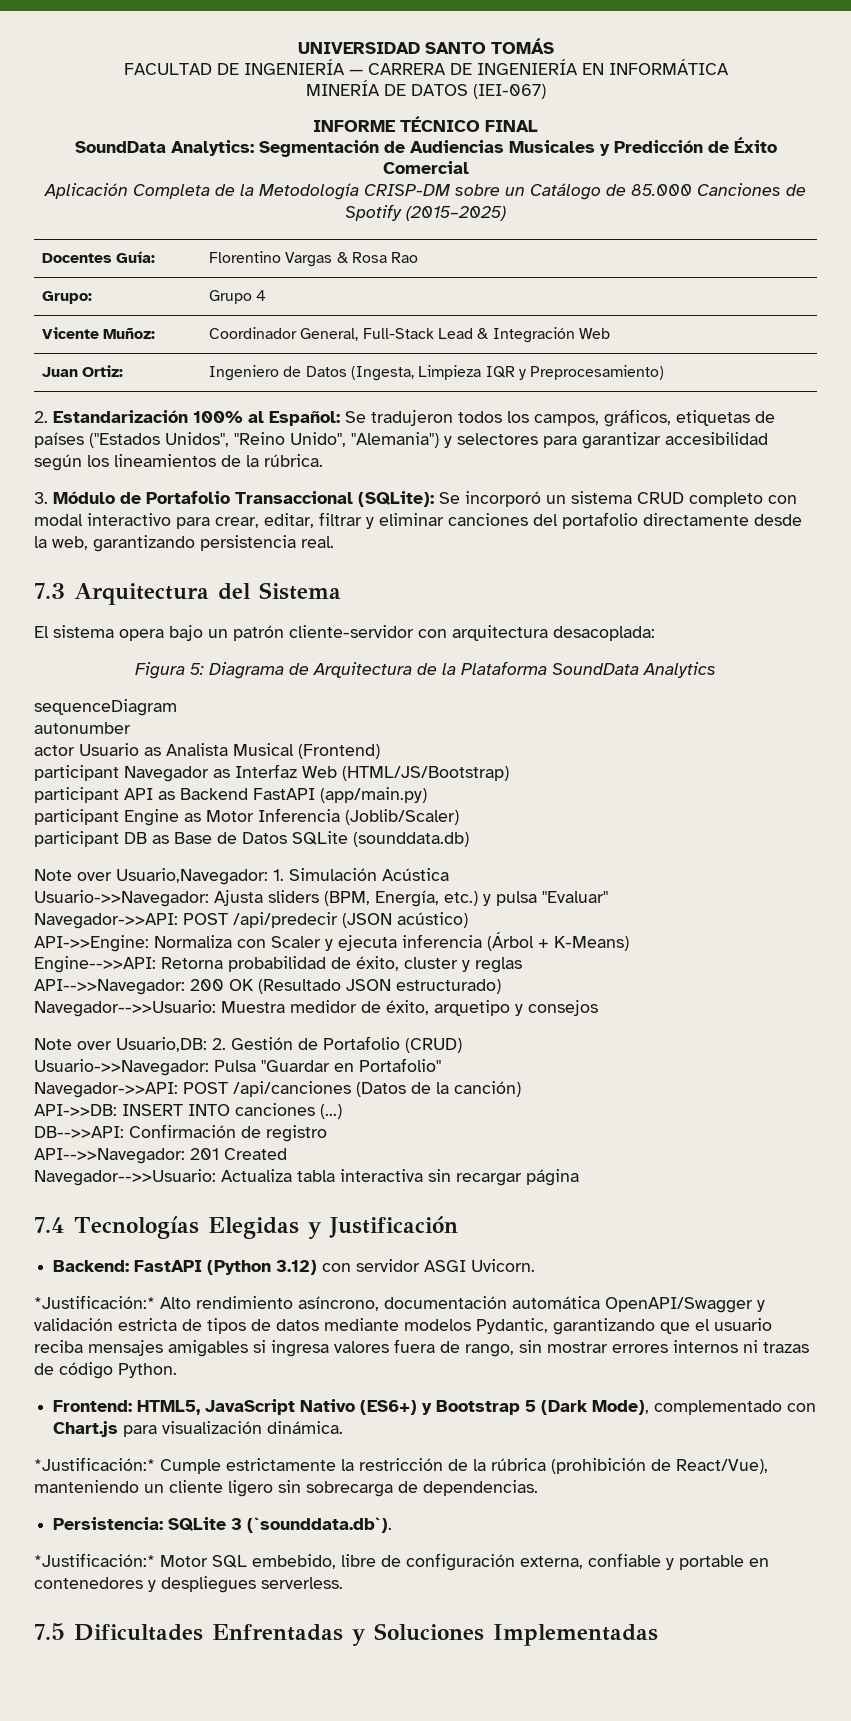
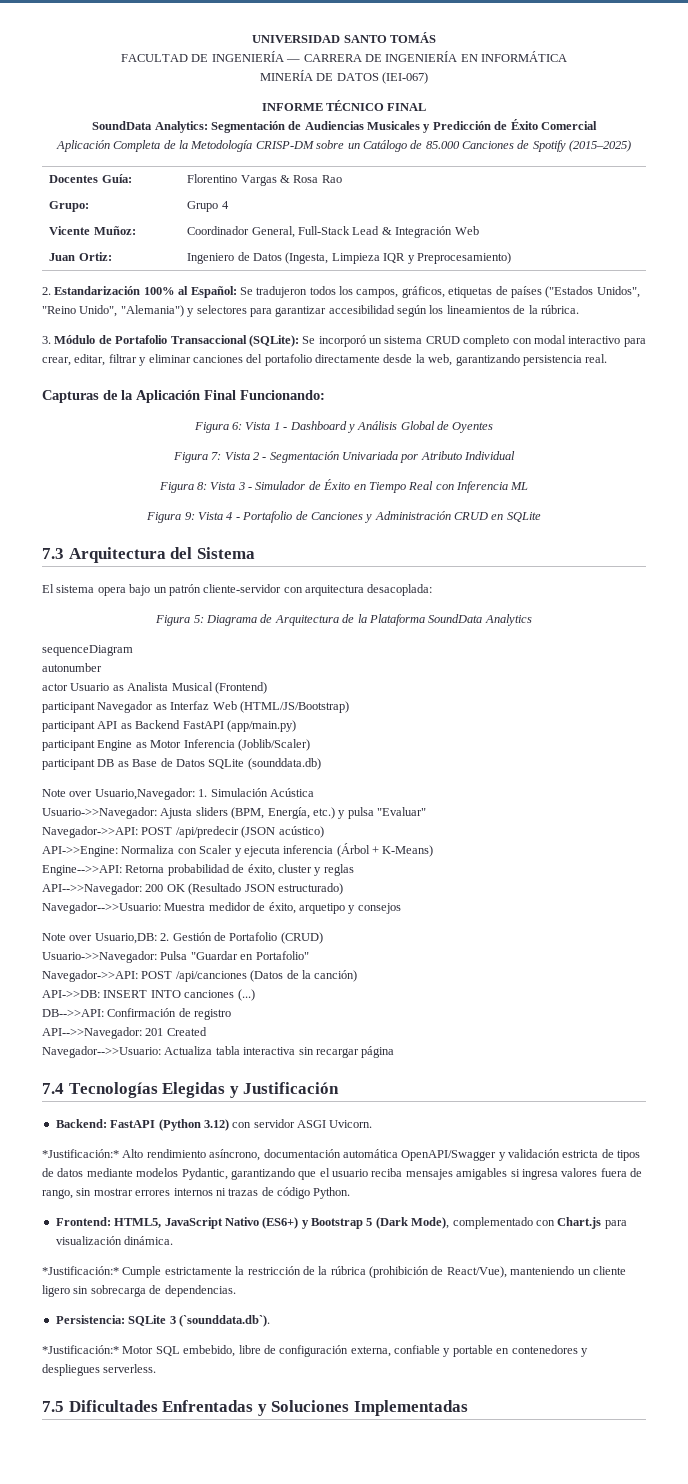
(334, 542) none -> [42,390,325,403] [193,421,494,433] [172,451,516,463] [158,479,529,493] [146,511,541,523] // Capturas de la Aplicación Final Funcionando: // Figura 6: Vista 1 - Dashboard y Análisis Global de Oyentes // Figura 7: Vista 2 - Segmentación Univariada por Atributo Individual // Figura 8: Vista 3 - Simulador de Éxito en Tiempo Real con Inferencia ML // Figura 9: Vista 4 - Portafolio de Canciones y Administración CRUD en SQLite

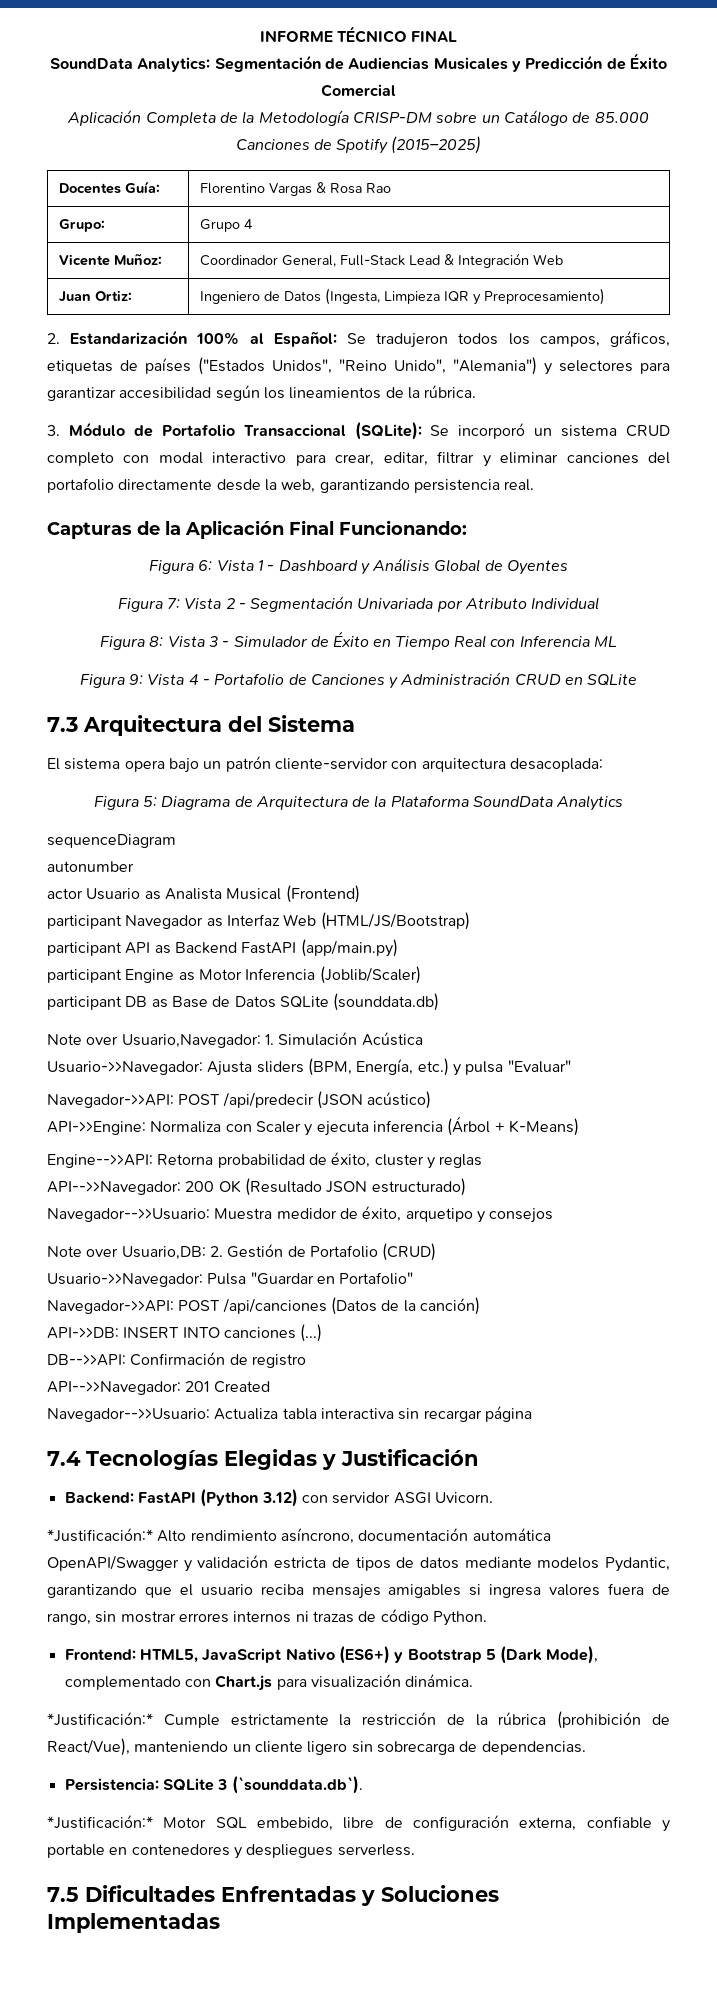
[252,32,436,43] [121,51,567,62] [259,70,429,84] UNIVERSIDAD SANTO TOMÁS // FACULTAD DE INGENIERÍA — CARRERA DE INGENIERÍA EN INFORMÁTICA // MINERÍA DE DATOS (IEI-067) // -> (259, 36) none

